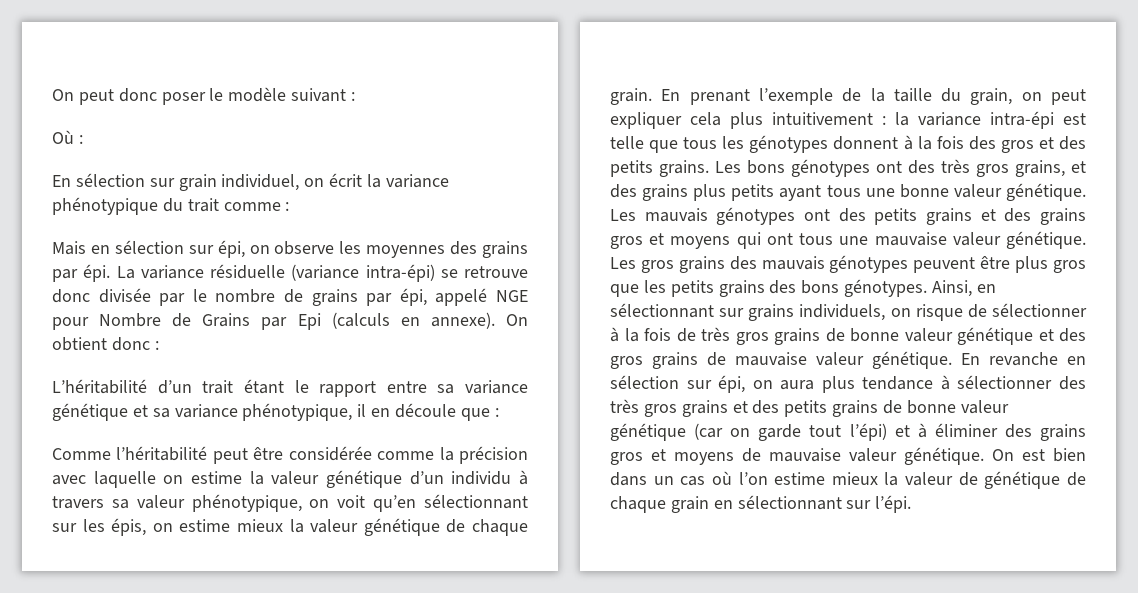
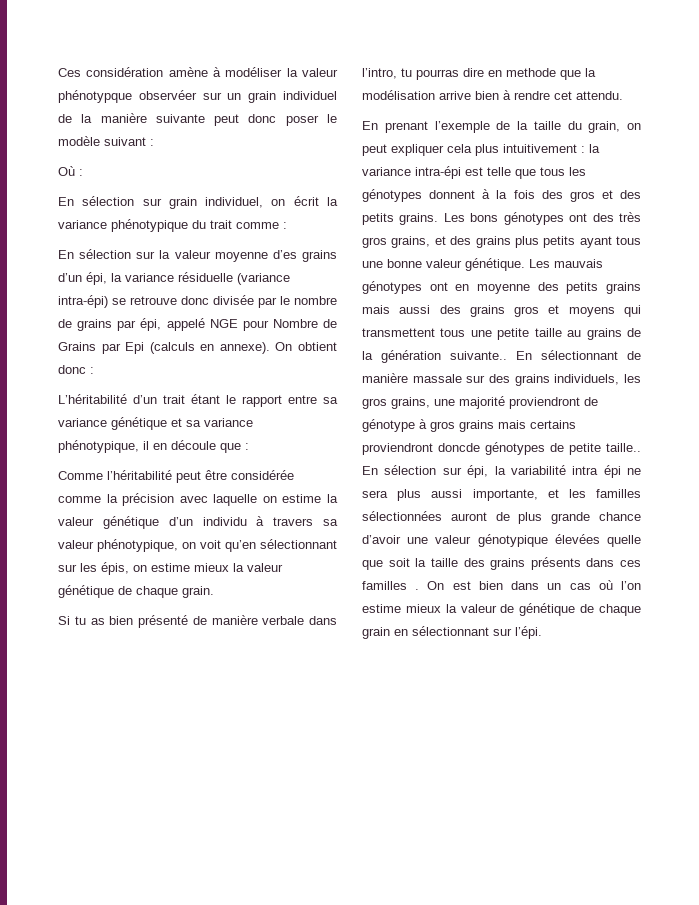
[52,89,74,101] On -> [58,67,338,77] [58,90,338,103] [58,113,205,123] Ces considération amène à modéliser la valeur phénotypque observéer sur un grain individuel de la manière suivante
[52,240,528,258] [52,264,135,282] Mais en sélection sur épi, on observe les moyennes des grains par épi. La -> [58,249,337,262] [58,272,122,285] En sélection sur la valeur moyenne d’es grains d’un épi, la
(652, 96) none -> [58,615,337,628] [362,68,596,80] [362,90,623,100] // Si tu as bien présenté de manière verbale dans l’intro, tu pourras dire en methode que la modélisation arrive bien à rendre cet attendu. //
[838,208,996,225] des petits grains et -> [455,282,641,294] [362,305,431,314] en moyenne des petits grains mais aussi
[766,231,1086,249] [610,255,1086,273] [610,279,996,297] [610,303,1087,321] [610,327,1086,345] [610,351,1086,369] [610,375,1086,393] [610,399,1009,417] [610,423,1086,441] [610,447,984,465] ont tous une mauvaise valeur génétique. Les gros grains des mauvais génotypes peuvent être plus gros que les petits grains des bons génotypes. Ainsi, en sélectionnant sur grains individuels, on risque de sélectionner à la fois de très gros grains de bonne valeur génétique et des gros grains de mauvaise valeur génétique. En revanche en sélection sur épi, on aura plus tendance à sélectionner des très gros grains et des petits grains de bonne valeur génétique (car on garde tout l’épi) et à éliminer des grains gros et moyens de mauvaise valeur génétique. -> [362,328,641,340] [362,350,641,363] [362,373,641,386] [362,396,598,409] [362,419,576,432] [362,442,641,455] [362,465,641,478] [362,489,641,501] [362,511,641,524] [362,534,641,547] [362,557,641,570] [362,581,420,590] transmettent tous une petite taille au grains de la génération suivante.. En sélectionnant de manière massale sur des grains individuels, les gros grains, une majorité proviendront de génotype à gros grains mais certains proviendront doncde génotypes de petite taille.. En sélection sur épi, la variabilité intra épi ne sera plus aussi importante, et les familles sélectionnées auront de plus grande chance d’avoir une valeur génotypique élevées quelle que soit la taille des grains présents dans ces familles .

